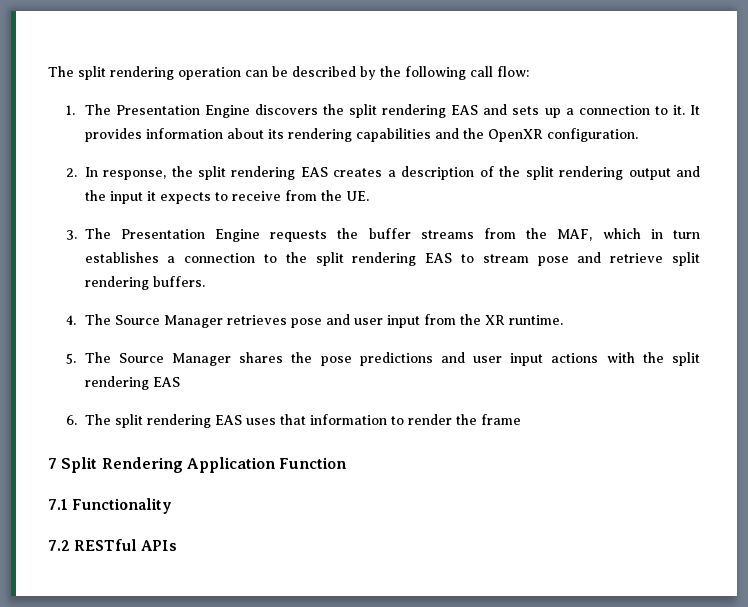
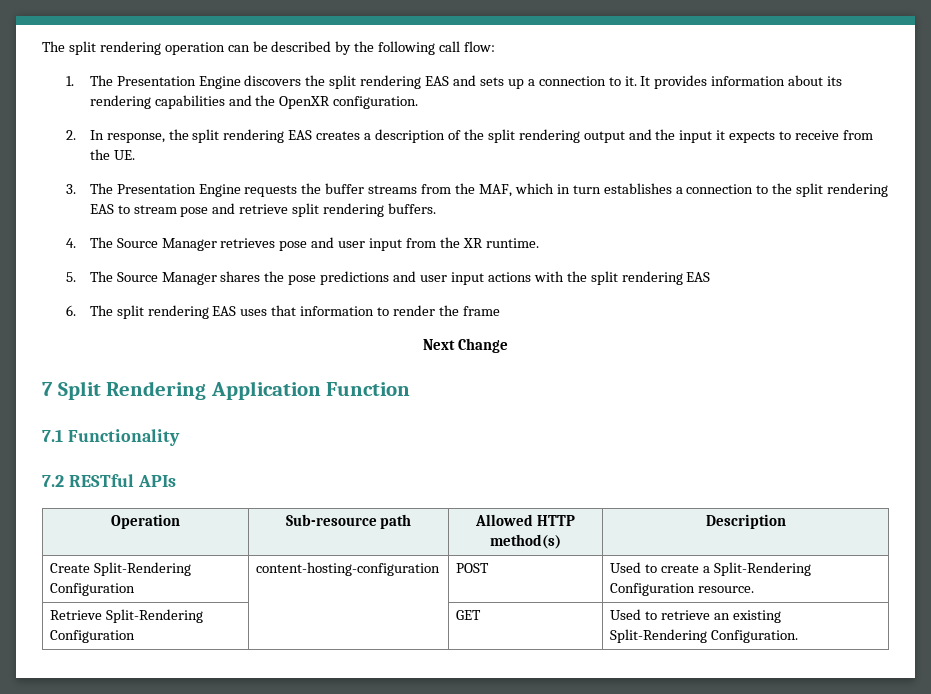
(521, 419) none -> [423,338,508,353] // Next Change
(178, 545) none -> [111,514,180,529] [285,514,412,529] [475,514,575,526] [490,534,561,549] [705,514,786,529] [50,562,191,576] [50,583,136,596] [256,562,441,576] [456,563,490,573] [610,562,811,576] [610,583,754,596] [50,609,203,623] [50,630,136,643] [456,610,482,620] [610,609,781,623] [610,629,798,643] // Operation | Sub-resource path | Allowed HTTP method(s) | Description // Create Split-Rendering Configuration | content-hosting-configuration | POST | Used to create a Split-Rendering Configuration resource. // Retrieve Split-Rendering Configuration | | GET | Used to retrieve an existing Split-Rendering Configuration.

